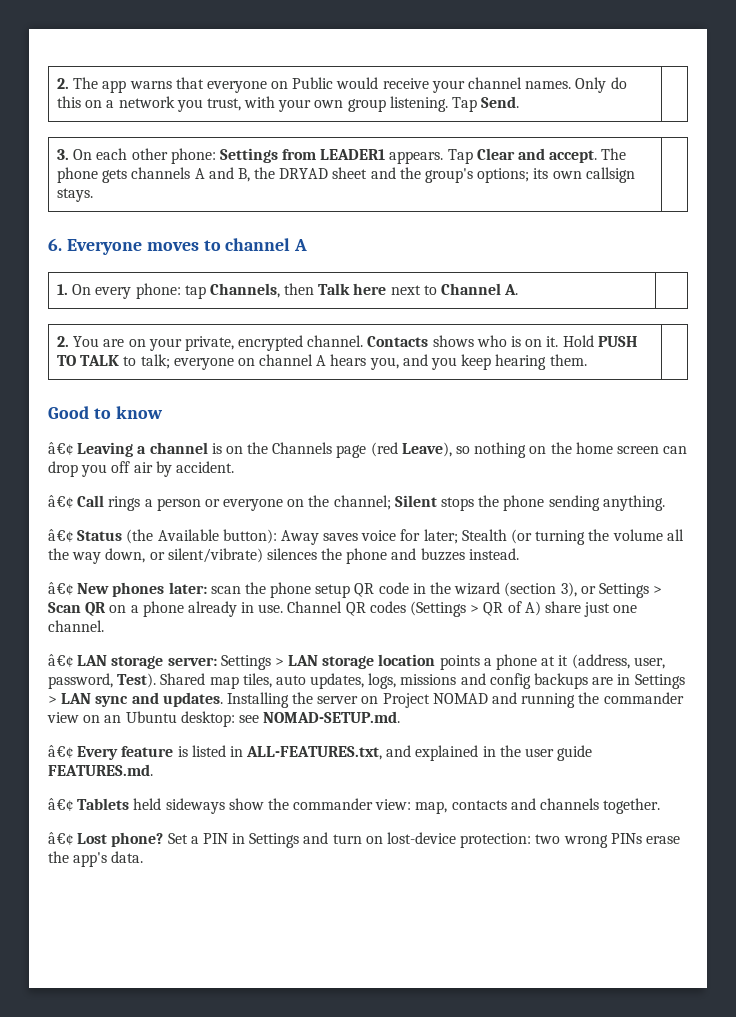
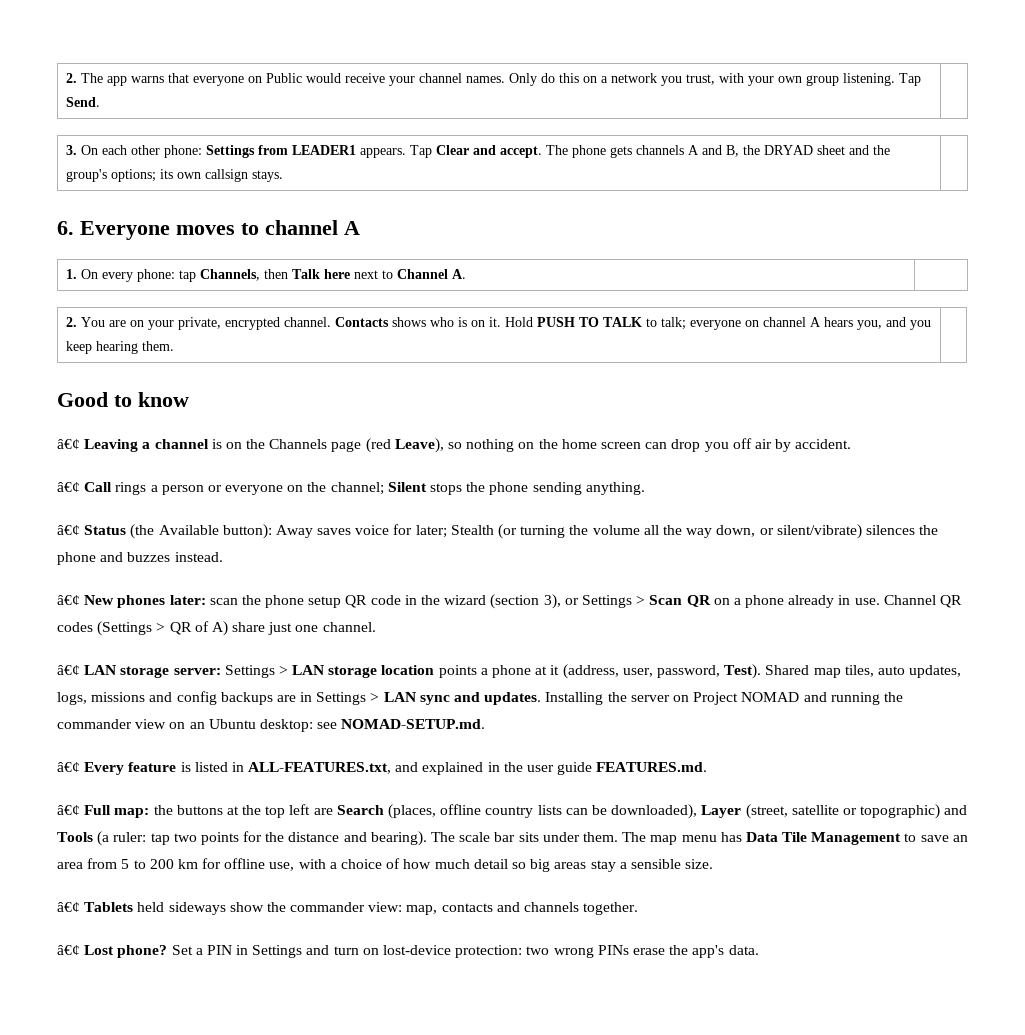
(153, 770) none -> [57,804,968,819] [57,831,968,846] [57,858,714,872] // â€¢ Full map: the buttons at the top left are Search (places, offline country lists can be downloaded), Layer (street, satellite or topographic) and Tools (a ruler: tap two points for the distance and bearing). The scale bar sits under them. The map menu has Data Tile Management to save an area from 5 to 200 km for offline use, with a choice of how much detail so big areas stay a sensible size.

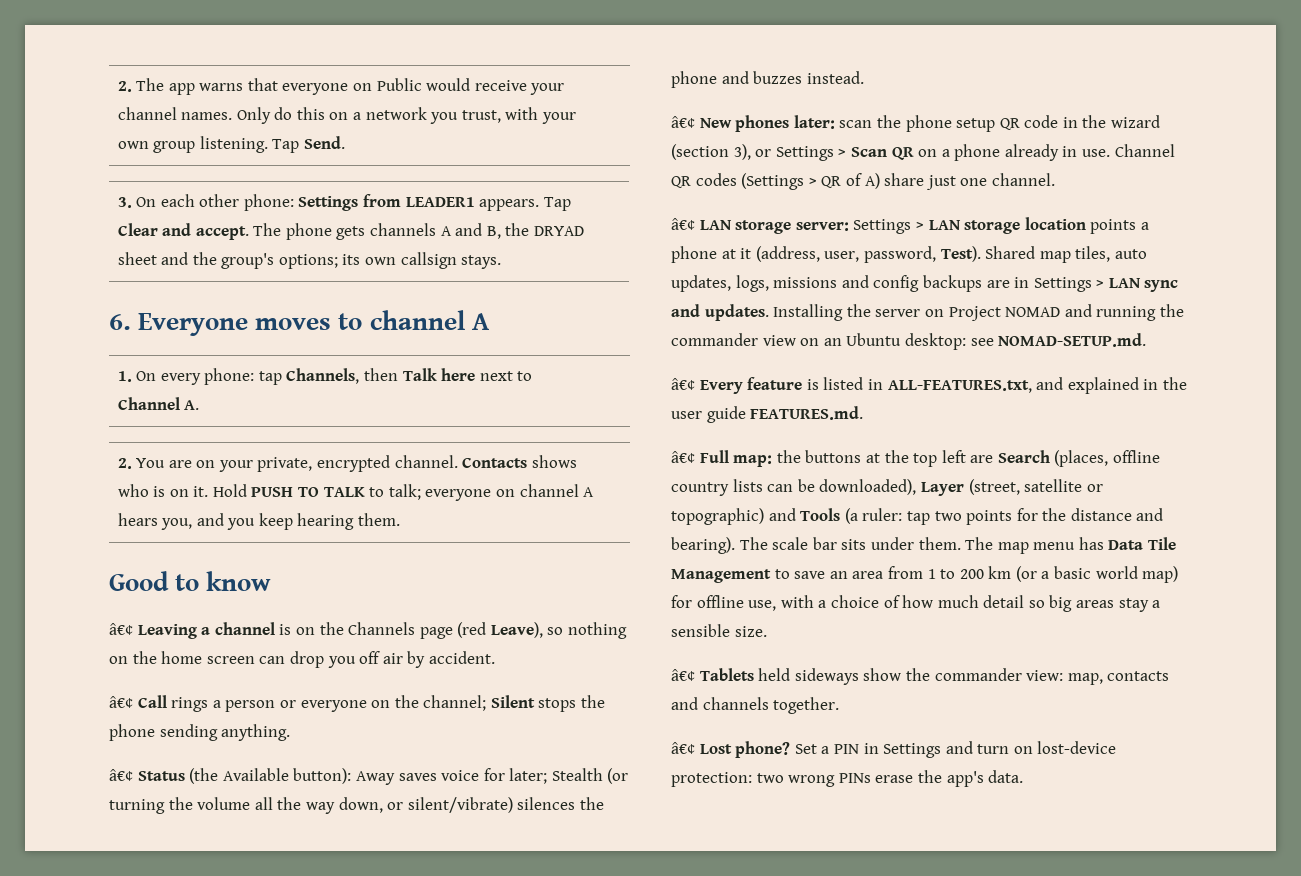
[121,859,130,869] 5 -> [927,569,936,579] 1
(198, 864) none -> [1015,566,1179,583] (or a basic world map)

